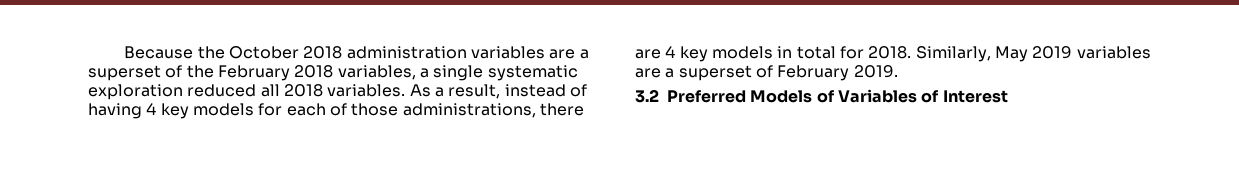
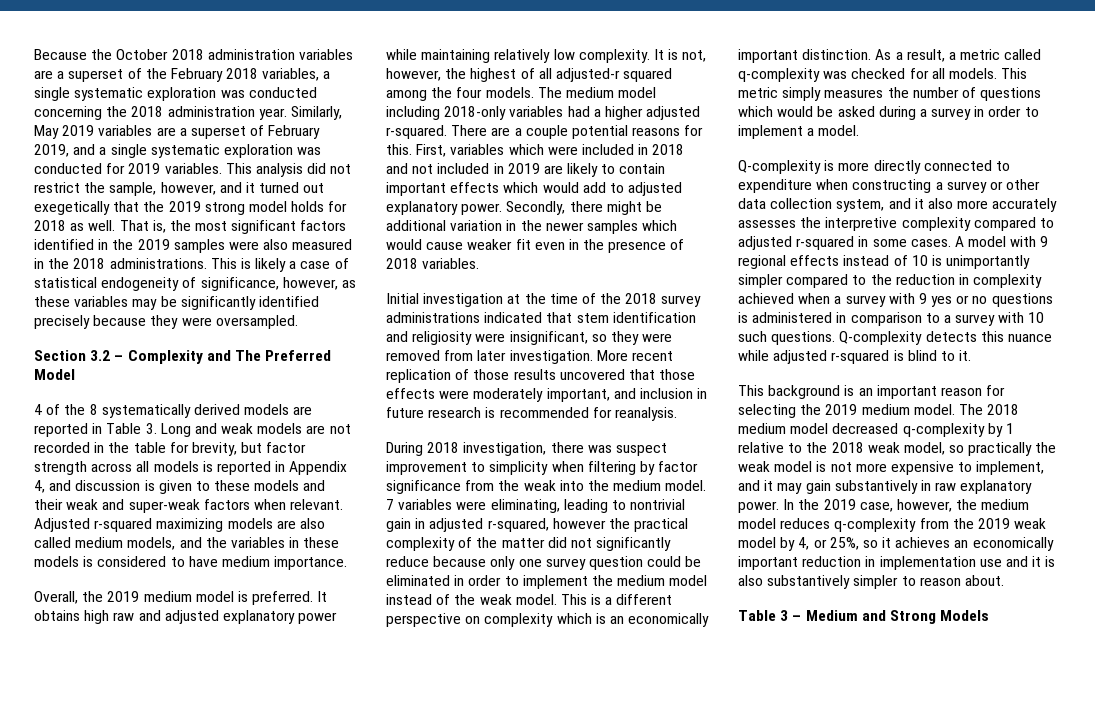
[187,84,587,99] [88,103,584,119] [635,46,912,62] reduced all 2018 variables. As a result, instead of having 4 key models for each of those administrations, there are 4 key models in total for 2018. -> [220,87,317,98] [34,106,287,120] was conducted concerning the 2018 administration year.
[853,65,898,78] [635,89,1008,103] 2019. // 3.2 Preferred Models of Variables of Interest -> [34,144,322,158] [34,163,352,177] [34,182,325,196] [34,201,348,215] [34,220,347,234] [34,239,353,253] [34,258,349,272] [34,277,356,291] [34,296,319,310] [34,315,298,329] [34,350,332,364] [34,369,75,380] [34,404,313,418] [34,423,351,437] [34,442,307,456] [34,461,348,475] [34,480,326,494] [34,499,344,513] [34,518,325,532] [34,537,340,550] [34,556,348,570] [34,591,328,605] [34,610,338,624] [386,49,707,63] [386,68,673,82] [386,87,657,101] [386,106,701,120] [386,125,704,139] [386,144,685,157] [386,163,666,177] [386,182,683,196] [386,201,662,215] [386,220,678,234] [386,239,685,253] [386,258,480,269] [386,293,702,307] [386,312,696,323] [386,331,673,345] [386,350,673,364] [386,369,696,383] [386,388,708,402] [386,407,677,421] [386,442,667,456] [386,461,699,475] [386,480,707,494] [386,499,686,513] [386,518,689,532] [386,537,672,551] [386,556,702,570] [386,575,708,589] [386,594,673,605] [386,613,710,627] [738,49,1042,63] [738,68,1028,82] [738,87,1042,101] [738,106,1039,120] [738,125,860,139] [738,160,1010,174] [738,179,1041,193] [738,198,1058,212] [738,217,1054,231] [738,236,1049,250] [738,255,1031,269] [738,274,1043,288] [738,293,1053,307] [738,312,1045,326] [738,331,1052,345] [738,350,972,364] [738,385,1006,399] [738,404,1020,418] [738,423,1014,437] [738,442,1057,456] [738,461,1045,475] [738,480,1033,494] [738,499,1030,513] [738,518,1047,532] [738,537,1054,551] [738,556,1056,570] [738,575,1004,589] [738,610,990,624] 2019, and a single systematic exploration was conducted for 2019 variables. This analysis did not restrict the sample, however, and it turned out exegetically that the 2019 strong model holds for 2018 as well. That is, the most significant factors identified in the 2019 samples were also measured in the 2018 administrations. This is likely a case of statistical endogeneity of significance, however, as these variables may be significantly identified precisely because they were oversampled. // Section 3.2 – Complexity and The Preferred Model // 4 of the 8 systematically derived models are reported in Table 3. Long and weak models are not recorded in the table for brevity, but factor strength across all models is reported in Appendix 4, and discussion is given to these models and their weak and super-weak factors when relevant. Adjusted r-squared maximizing models are also called medium models, and the variables in these models is considered to have medium importance. // Overall, the 2019 medium model is preferred. It obtains high raw and adjusted explanatory power while maintaining relatively low complexity. It is not, however, the highest of all adjusted-r squared among the four models. The medium model including 2018-only variables had a higher adjusted r-squared. There are a couple potential reasons for this. First, variables which were included in 2018 and not included in 2019 are likely to contain important effects which would add to adjusted explanatory power. Secondly, there might be additional variation in the newer samples which would cause weaker fit even in the presence of 2018 variables. // Initial investigation at the time of the 2018 survey administrations indicated that stem identification and religiosity were insignificant, so they were removed from later investigation. More recent replication of those results uncovered that those effects were moderately important, and inclusion in future research is recommended for reanalysis. // During 2018 investigation, there was suspect improvement to simplicity when filtering by factor significance from the weak into the medium model. 7 variables were eliminating, leading to nontrivial gain in adjusted r-squared, however the practical complexity of the matter did not significantly reduce because only one survey question could be eliminated in order to implement the medium model instead of the weak model. This is a different perspective on complexity which is an economically important distinction. As a result, a metric called q-complexity was checked for all models. This metric simply measures the number of questions which would be asked during a survey in order to implement a model. // Q-complexity is more directly connected to expenditure when constructing a survey or other data collection system, and it also more accurately assesses the interpretive complexity compared to adjusted r-squared in some cases. A model with 9 regional effects instead of 10 is unimportantly simpler compared to the reduction in complexity achieved when a survey with 9 yes or no questions is administered in comparison to a survey with 10 such questions. Q-complexity detects this nuance while adjusted r-squared is blind to it. // This background is an important reason for selecting the 2019 medium model. The 2018 medium model decreased q-complexity by 1 relative to the 2018 weak model, so practically the weak model is not more expensive to implement, and it may gain substantively in raw explanatory power. In the 2019 case, however, the medium model reduces q-complexity from the 2019 weak model by 4, or 25%, so it achieves an economically important reduction in implementation use and it is also substantively simpler to reason about. // Table 3 – Medium and Strong Models

